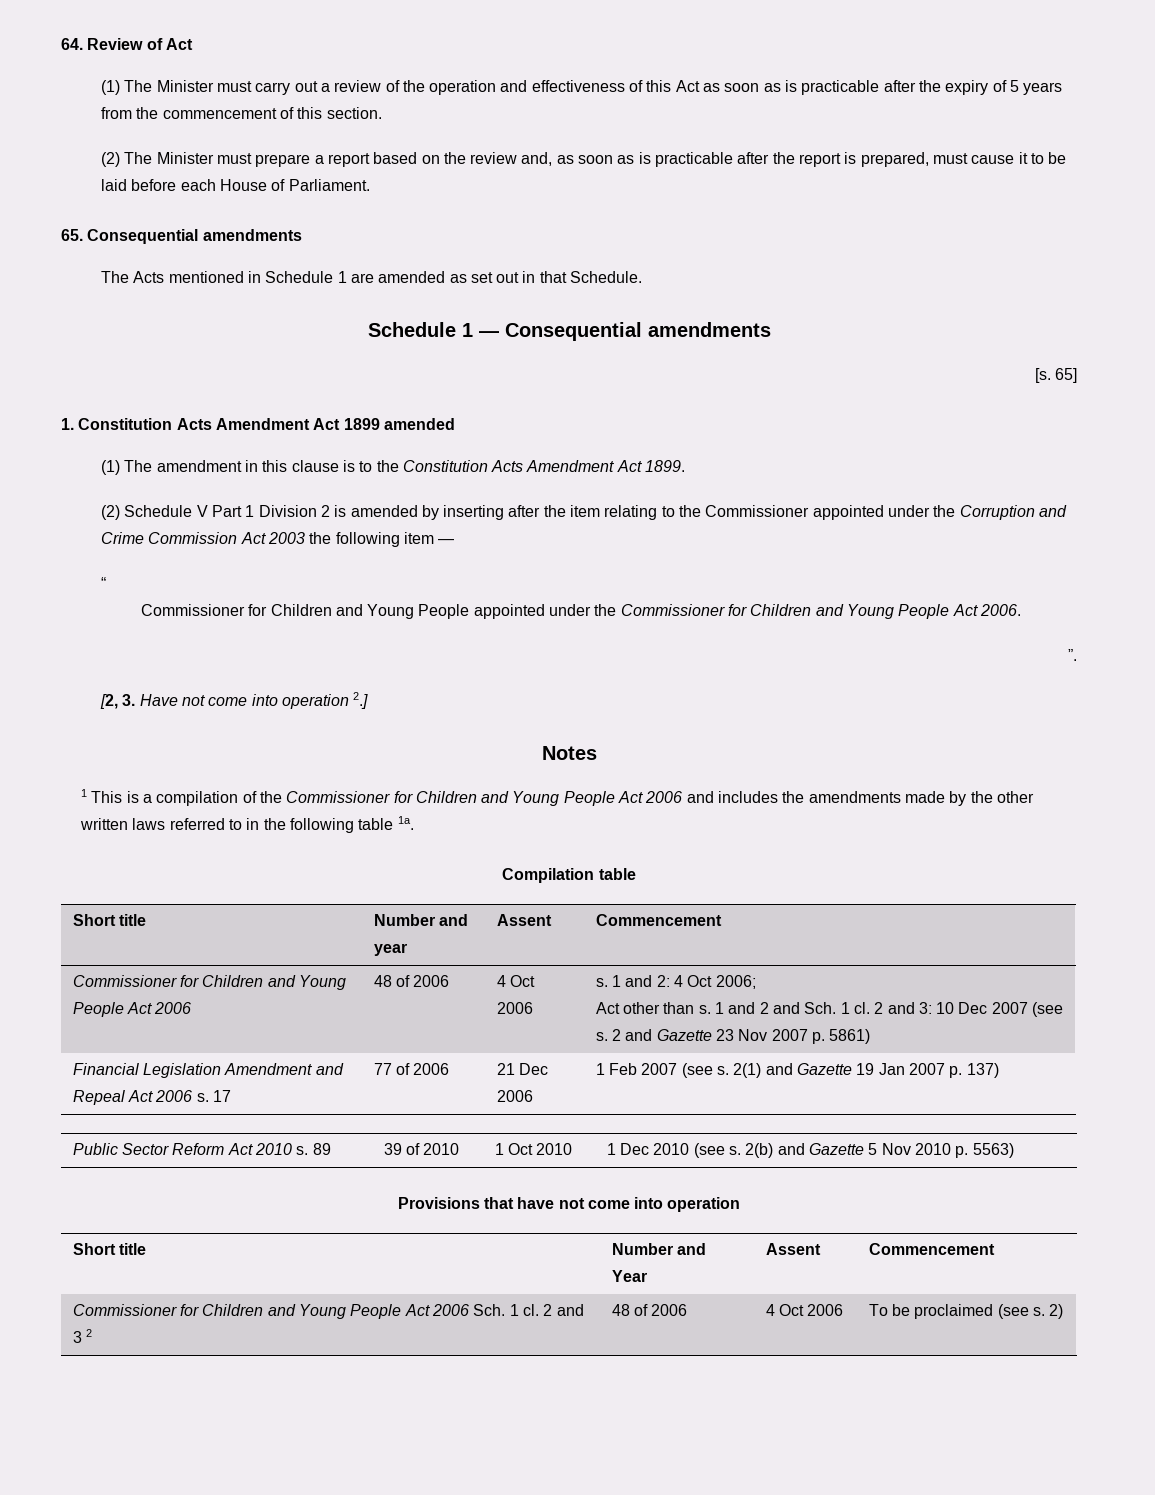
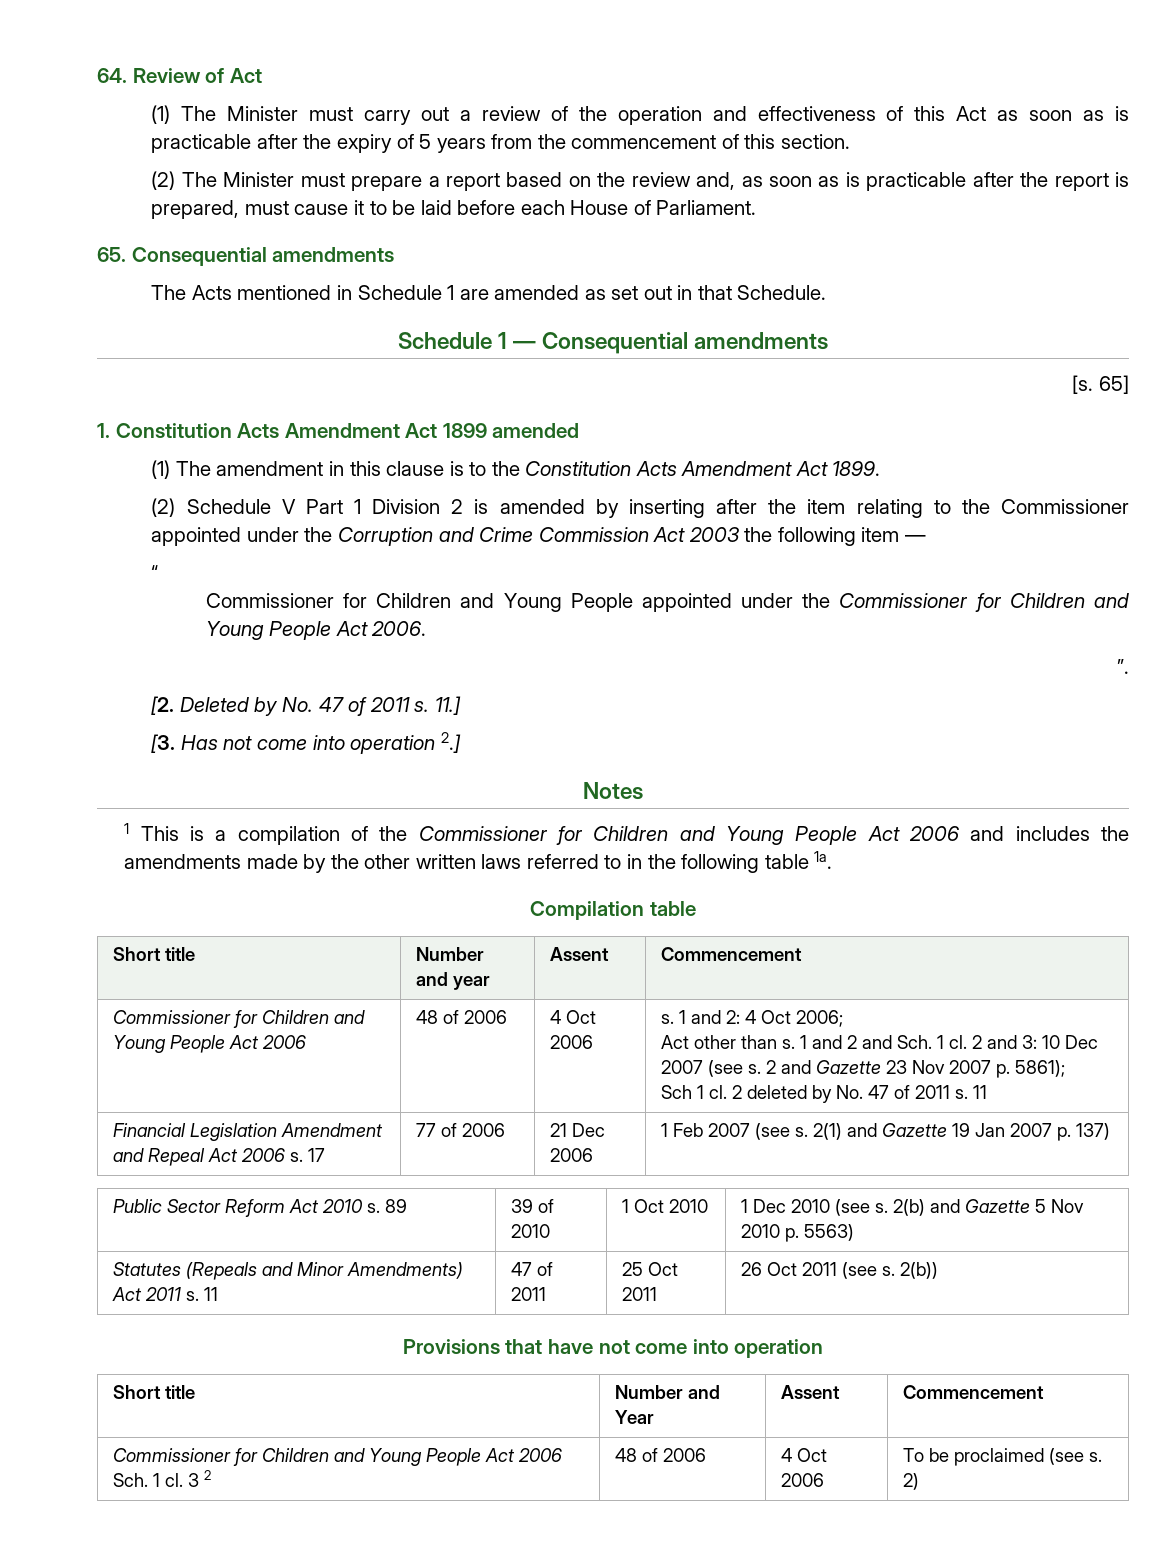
[99,694,178,709] [2, 3. Have -> [151,696,461,716] [151,734,218,753] [2. Deleted by No. 47 of 2011 s. 11.] // [3. Has
[829,1029,871,1044] 5861) -> [1015,1060,1066,1077] [661,1085,988,1103] 5861); // Sch 1 cl. 2 deleted by No. 47 of 2011 s. 11
(1014, 1150) none -> [113,1262,464,1280] [112,1287,219,1301] [511,1262,554,1276] [511,1287,547,1301] [622,1262,679,1276] [622,1287,658,1301] [741,1262,939,1279] // Statutes (Repeals and Minor Amendments) Act 2011 s. 11 | 47 of 2011 | 25 Oct 2011 | 26 Oct 2011 (see s. 2(b))
[543,1304,584,1316] 2 and -> (184, 1480) none

